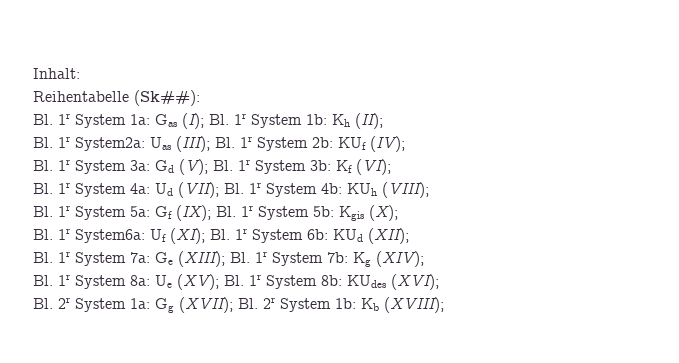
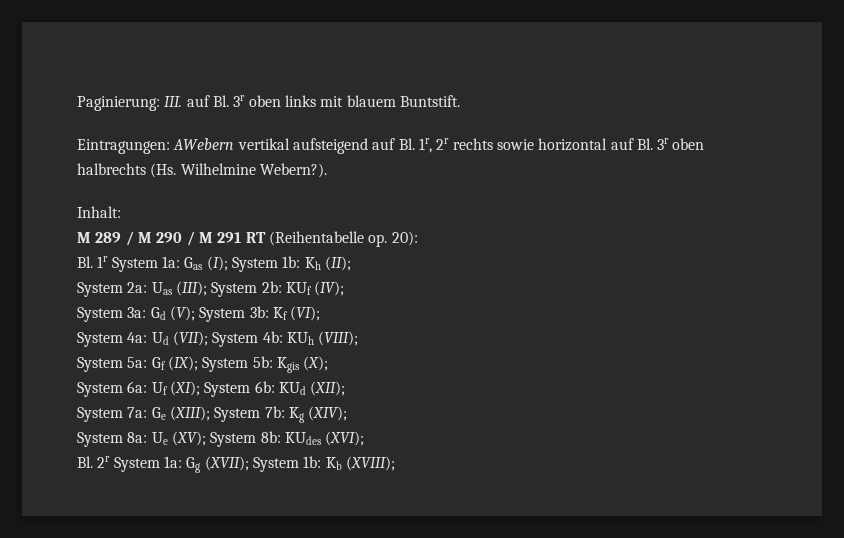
[33,68,80,79] [33,90,200,106] Inhalt: // Reihentabelle (Sk##): -> [77,95,460,111] [77,138,705,154] [77,163,327,178] [77,206,121,218] [77,231,418,247] Paginierung: III. auf Bl. 3r oben links mit blauem Buntstift. // Eintragungen: AWebern vertikal aufsteigend auf Bl. 1r, 2r rechts sowie horizontal auf Bl. 3r oben halbrechts (Hs. Wilhelmine Webern?). // Inhalt: // M 289 / M 290 / M 291 RT (Reihentabelle op. 20):
[209,113,246,125] Bl. 1r -> (228, 263) none
[33,136,252,152] Bl. 1r System2a: Uas (III); Bl. 1r -> [77,281,207,297] System 2a: Uas (III);
[33,159,70,171] Bl. 1r -> (345, 288) none
[213,159,250,171] Bl. 1r -> (195, 313) none
[33,182,70,194] Bl. 1r -> (321, 313) none
[224,182,261,194] Bl. 1r -> (208, 338) none
[33,205,70,217] Bl. 1r -> (359, 338) none
[216,205,253,217] Bl. 1r -> (198, 363) none
[33,228,247,244] Bl. 1r System6a: Uf (XI); Bl. 1r -> [77,381,200,397] System 6a: Uf (XI);
[33,251,70,263] Bl. 1r -> (346, 388) none
[230,251,267,263] Bl. 1r -> (210, 413) none
[33,274,70,286] Bl. 1r -> (348, 413) none
[224,274,261,286] Bl. 1r -> (206, 438) none
[238,297,275,309] Bl. 2r -> (249, 463) none

